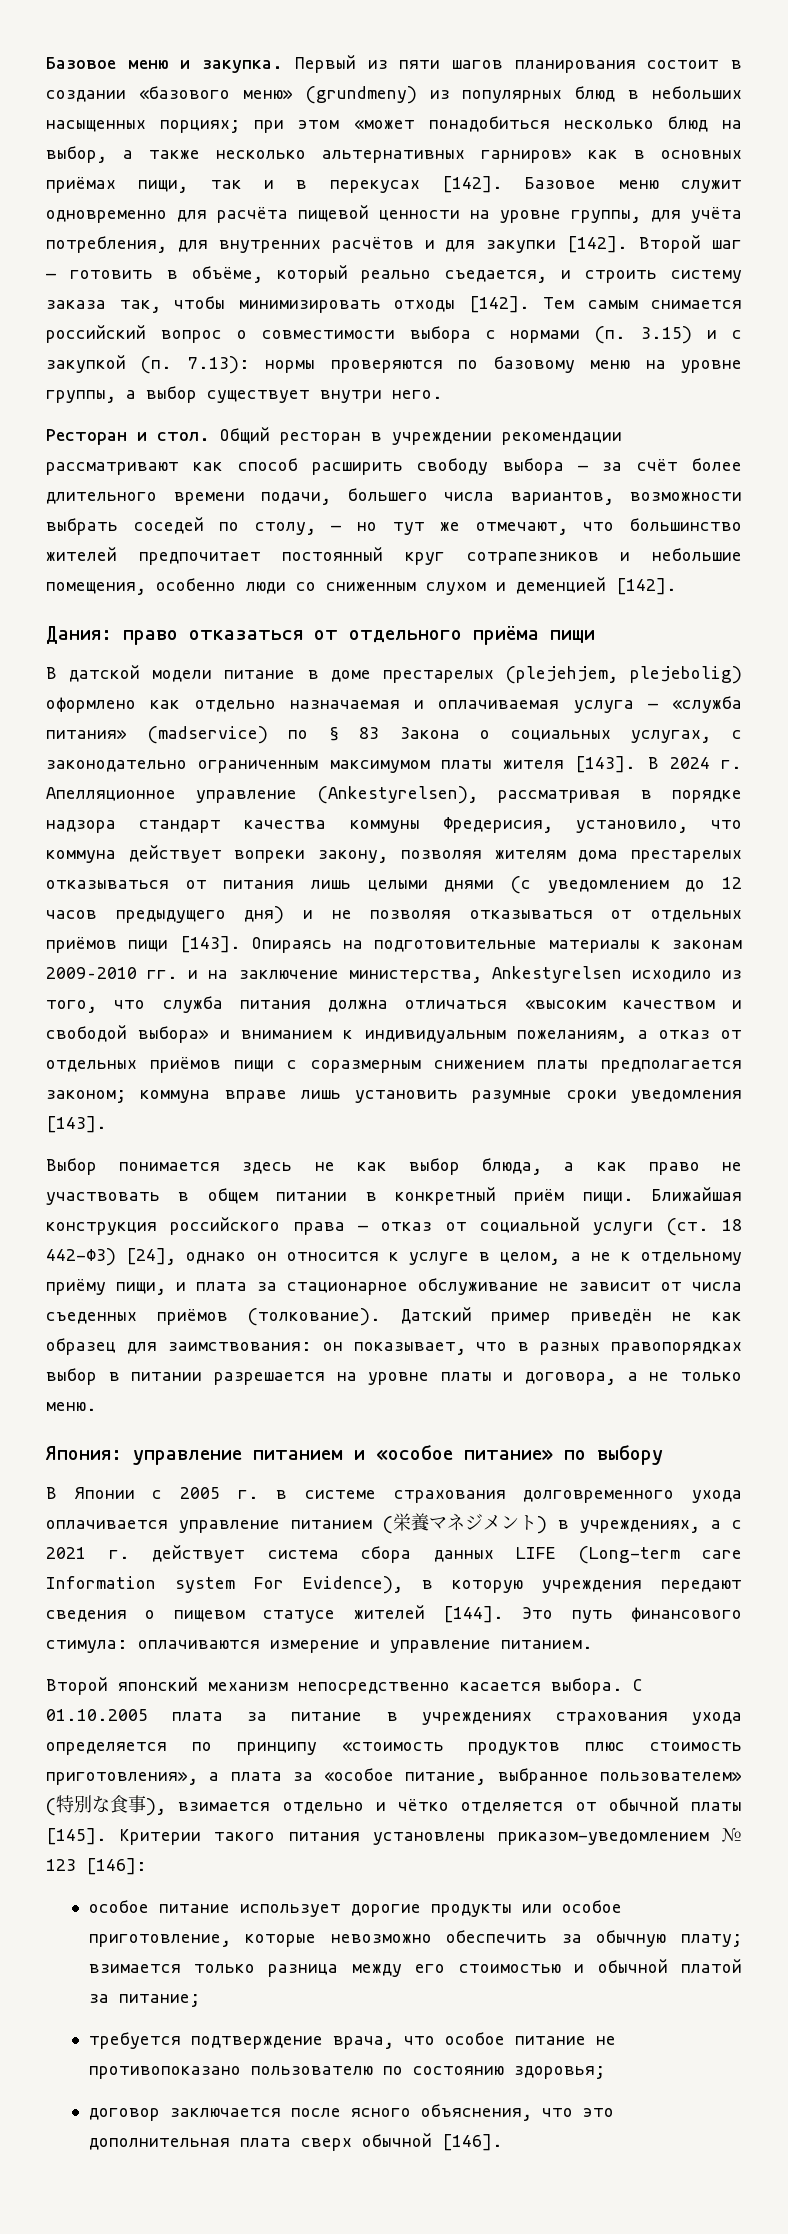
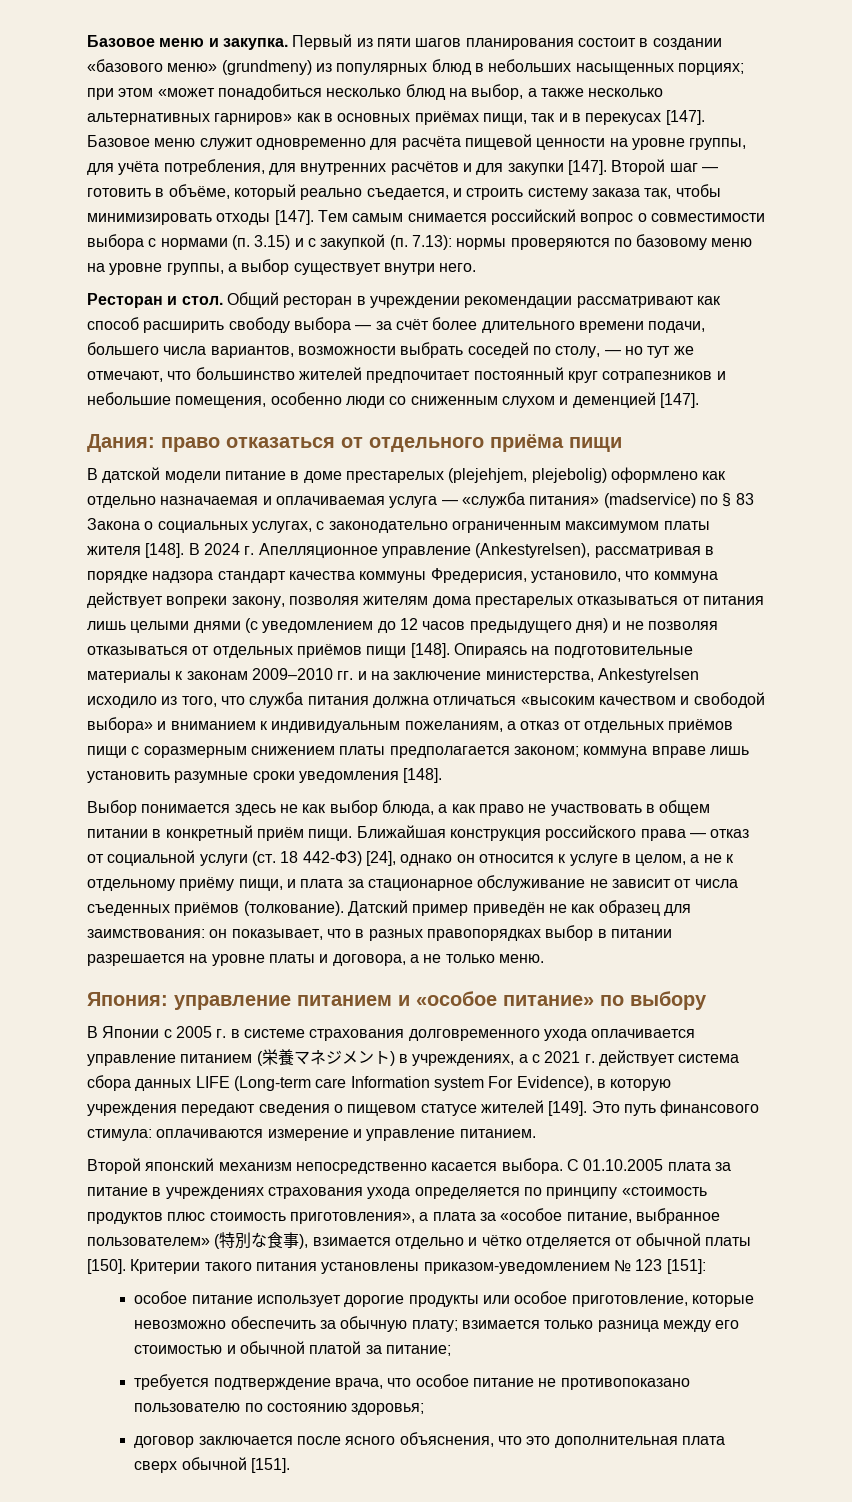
[442,176,503,193] [142]. -> [665,110,705,125] [147].
[567,236,629,253] [142]. -> [567,160,607,175] [147].
[468,296,530,313] [142]. -> [274,210,314,225] [147].
[616,578,677,595] [142]. -> [659,393,699,408] [147].
[575,756,637,773] [143]. -> [145,543,185,558] [148].
[179,936,241,953] [143]. -> [410,643,450,658] [148].
[46,1116,107,1133] [143]. -> [403,768,443,783] [148].
[442,1606,504,1623] [144]. -> [548,1101,588,1116] [149].
[46,1828,107,1845] [145]. -> [87,1259,126,1274] [150].
[86,1858,147,1875] [146]: -> [666,1259,706,1274] [151]:
[441,2134,503,2151] [146]. -> [250,1458,290,1473] [151].

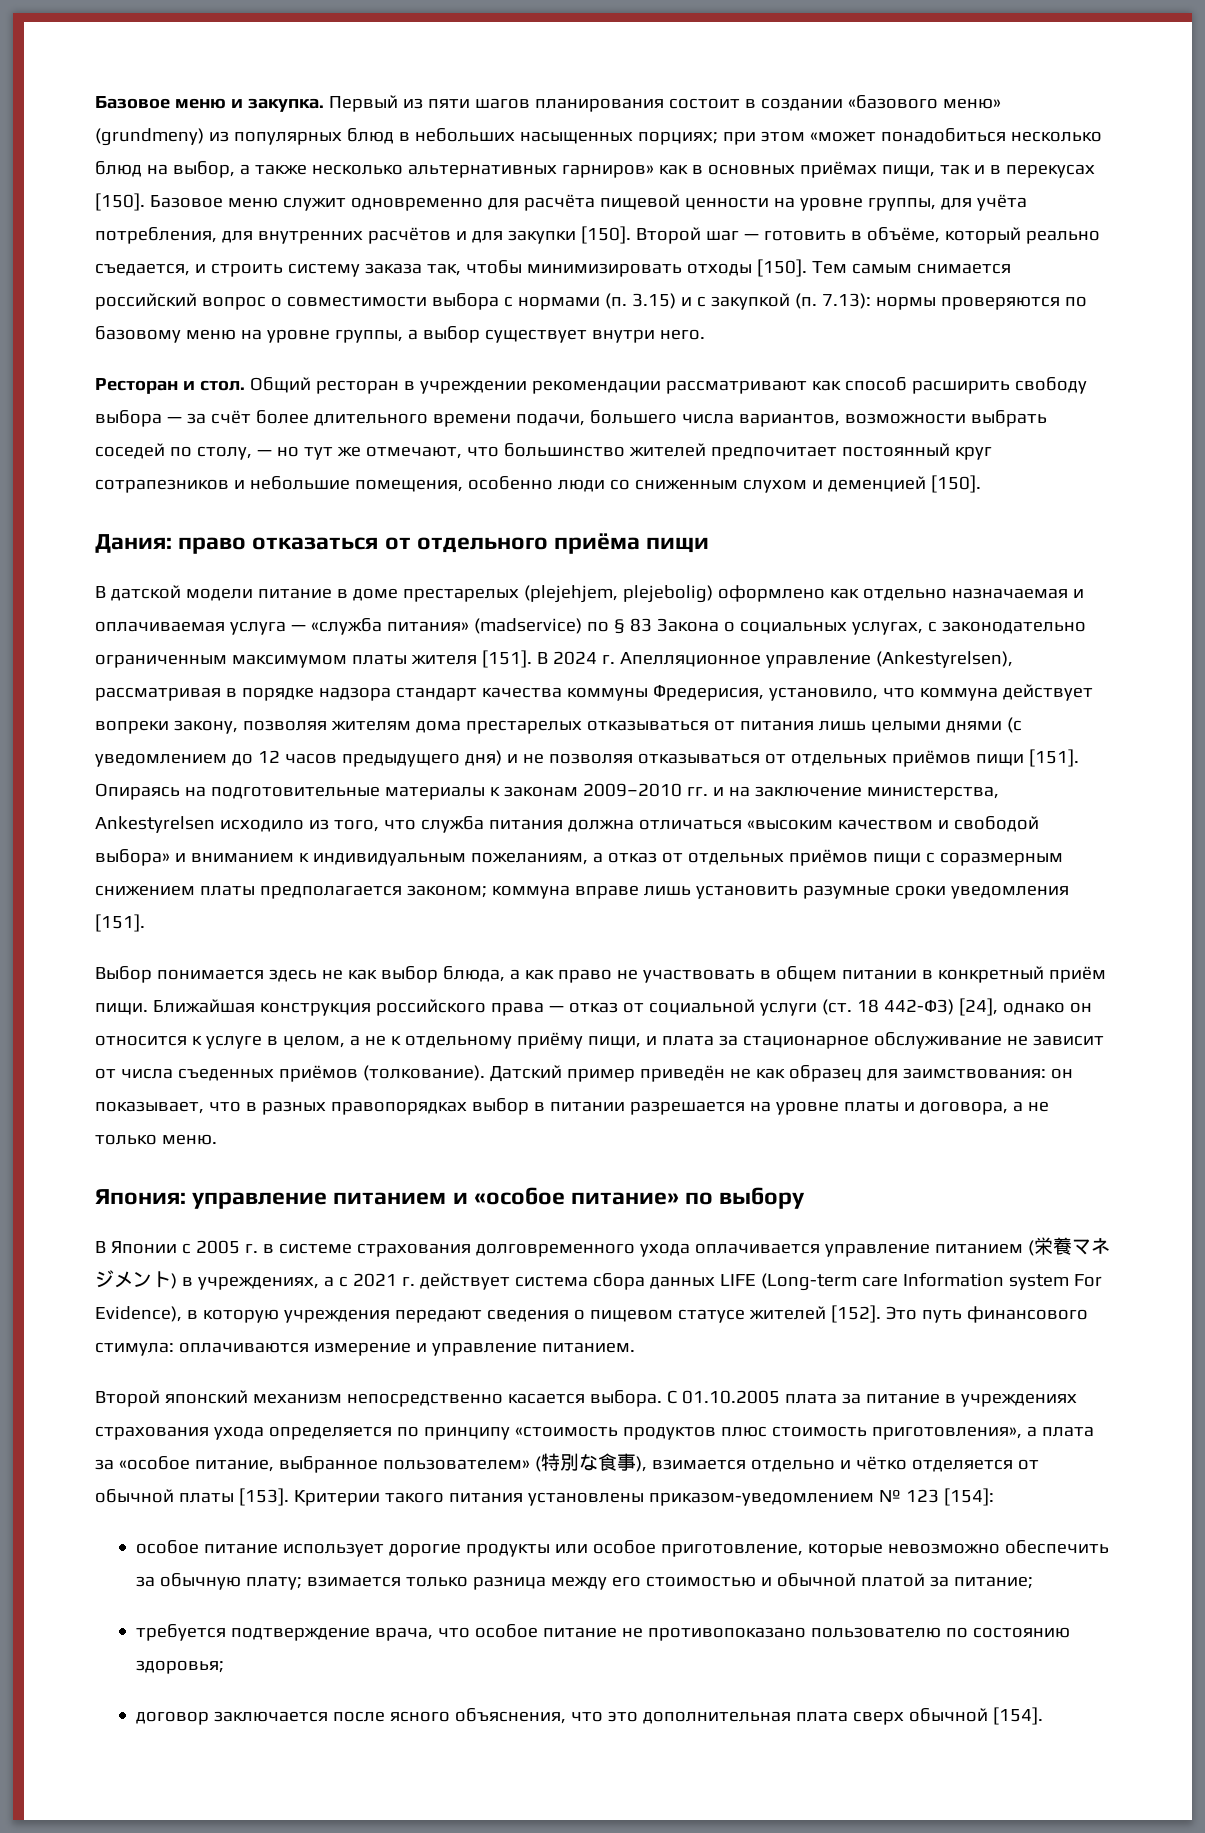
[665,110,705,125] [147]. -> [95,193,145,211] [150].
[567,160,607,175] [147]. -> [580,226,631,244] [150].
[274,210,314,225] [147]. -> [756,259,807,277] [150].
[659,393,699,408] [147]. -> [930,475,981,493] [150].
[145,543,185,558] [148]. -> [481,650,532,668] [151].
[410,643,450,658] [148]. -> [1028,749,1079,767] [151].
[403,768,443,783] [148]. -> [95,914,145,932] [151].
[548,1101,588,1116] [149]. -> [830,1305,881,1323] [152].
[87,1259,126,1274] [150]. -> [238,1488,289,1506] [153].
[666,1259,706,1274] [151]: -> [943,1488,994,1506] [154]:
[250,1458,290,1473] [151]. -> [992,1707,1043,1725] [154].

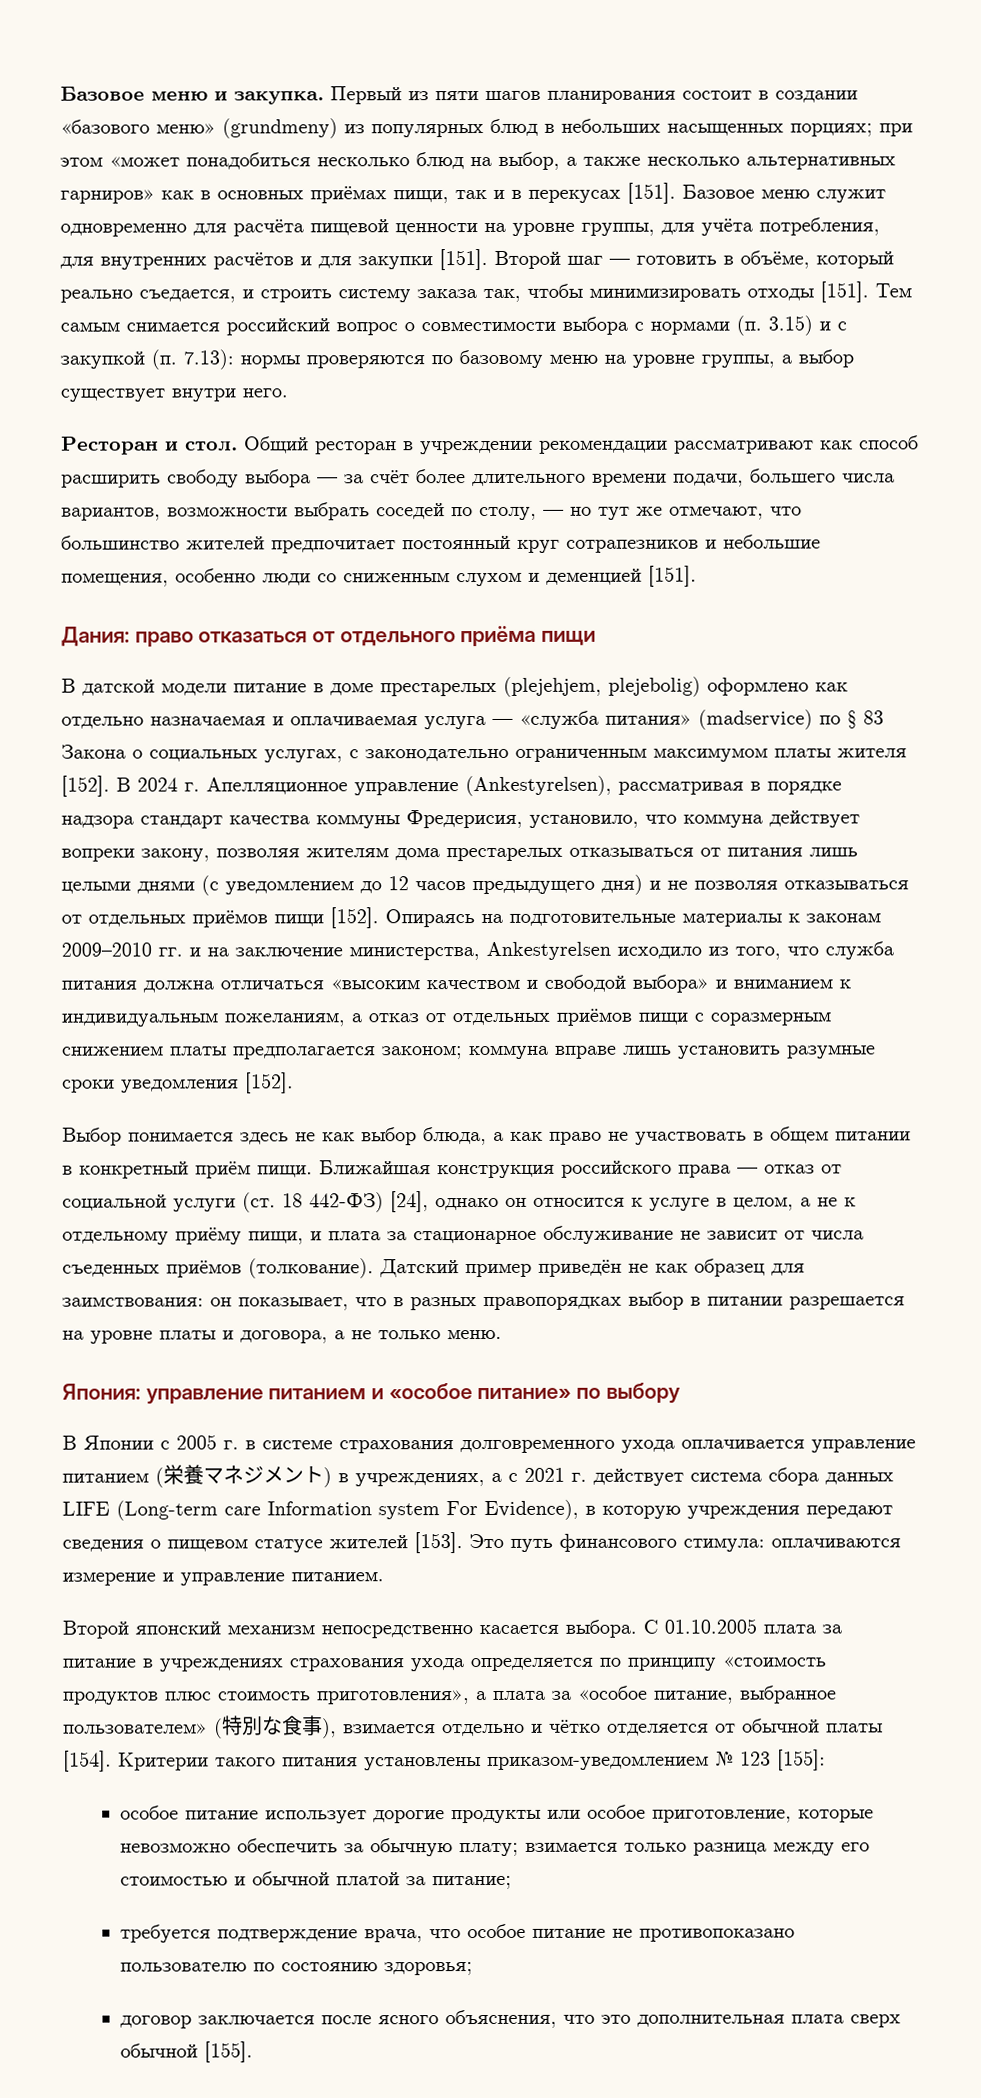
[95,193,145,211] [150]. -> [627,182,676,204] [151].
[580,226,631,244] [150]. -> [439,249,488,271] [151].
[756,259,807,277] [150]. -> [820,281,869,303] [151].
[930,475,981,493] [150]. -> [648,565,697,587] [151].
[481,650,532,668] [151]. -> [61,775,110,797] [152].
[1028,749,1079,767] [151]. -> [330,907,379,929] [152].
[95,914,145,932] [151]. -> [245,1072,294,1094] [152].
[830,1305,881,1323] [152]. -> [414,1532,463,1554] [153].
[238,1488,289,1506] [153]. -> [63,1750,112,1772] [154].
[943,1488,994,1506] [154]: -> [777,1749,826,1771] [155]:
[992,1707,1043,1725] [154]. -> [203,2041,253,2063] [155].

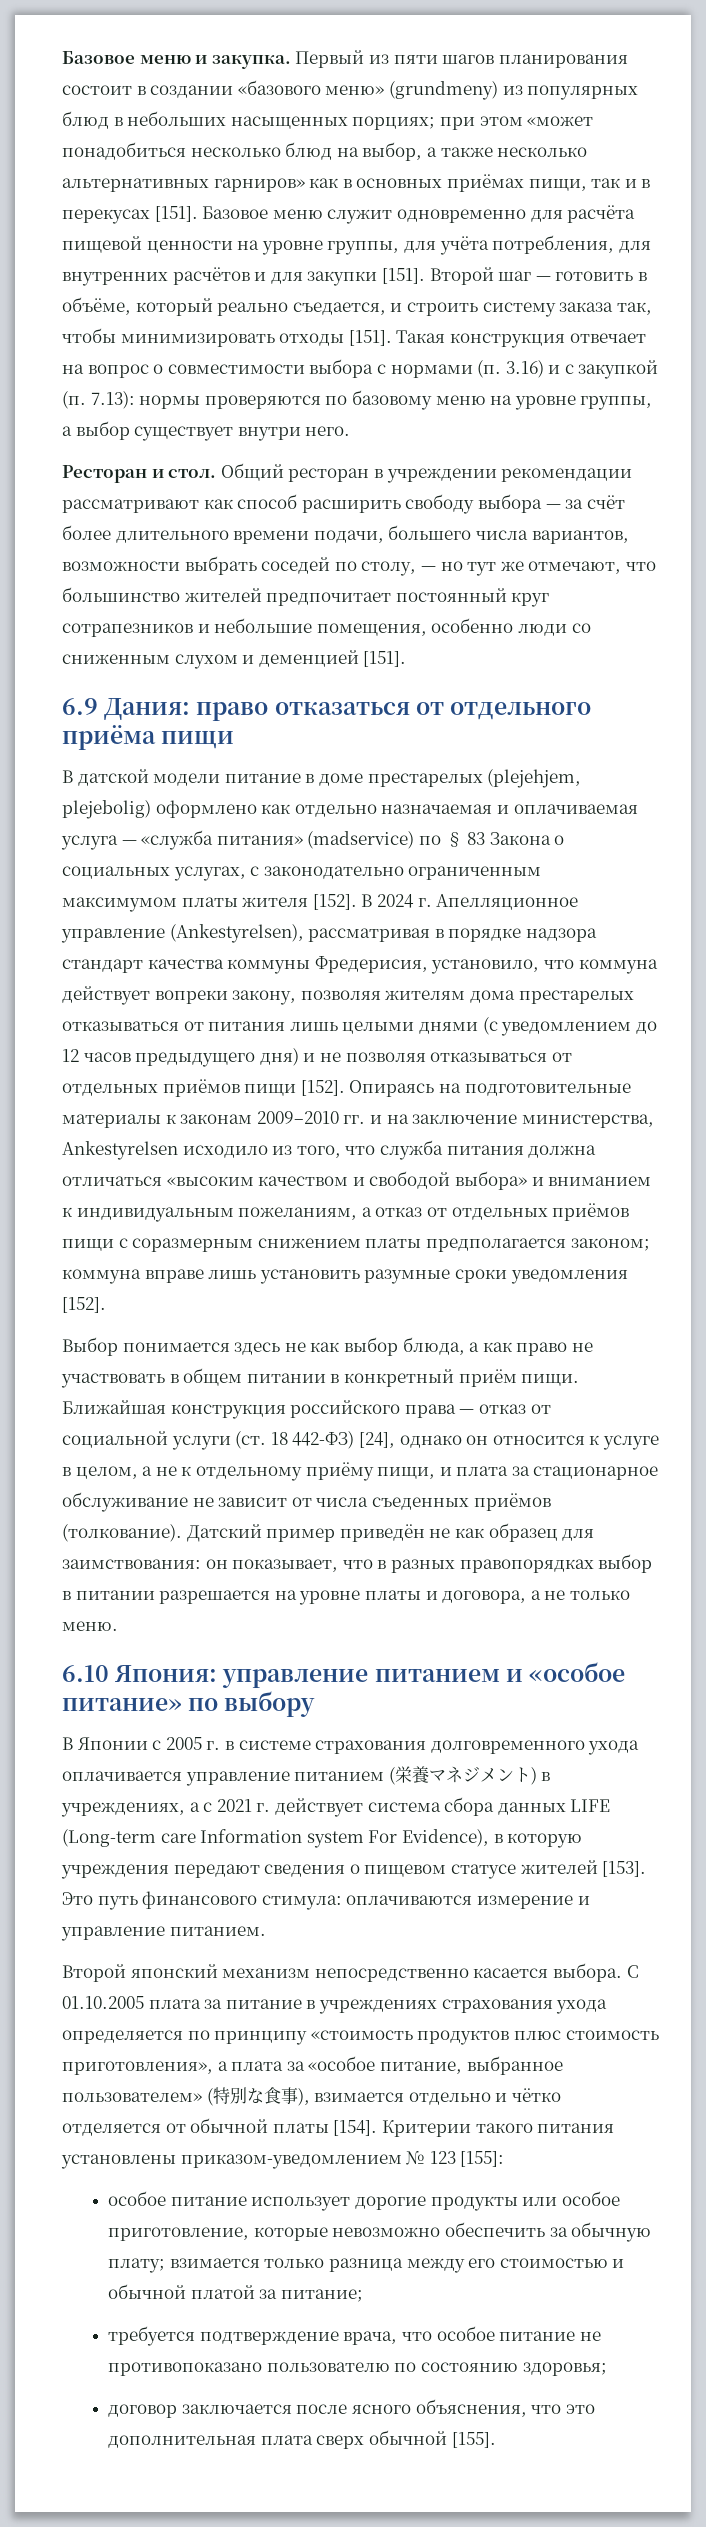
[875,283,912,298] [60,317,330,336] Тем самым снимается российский -> [396,330,646,348] [62,364,84,374] Такая конструкция отвечает на
[768,315,813,336] 3.15) -> [505,360,544,378] 3.16)
(697, 576) none -> [62,698,98,715] 6.9
(502, 1334) none -> [62,1665,109,1682] 6.10

